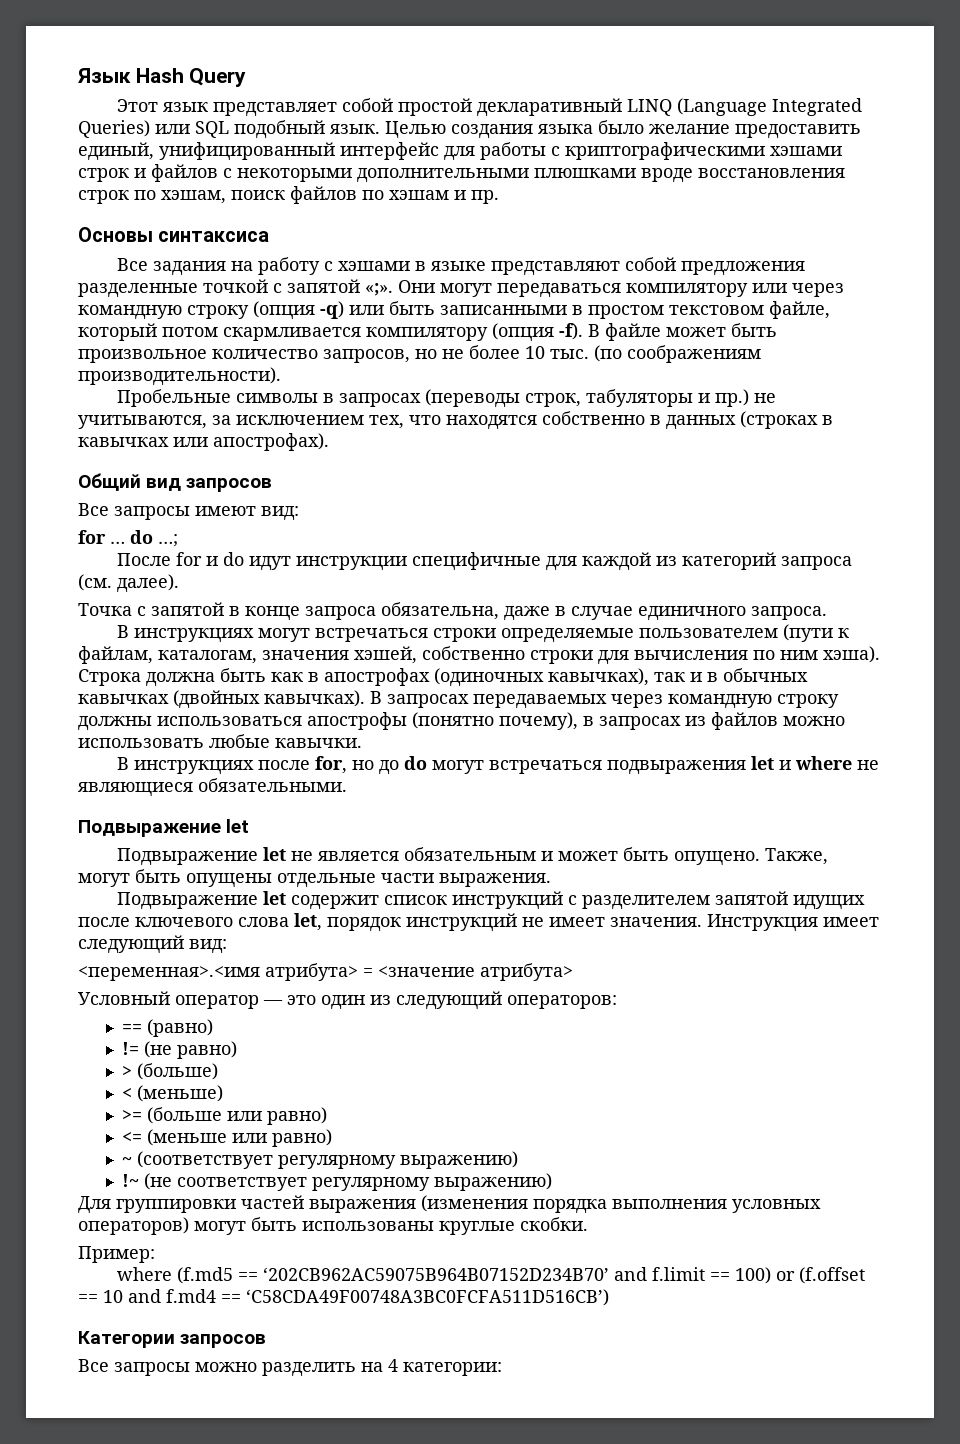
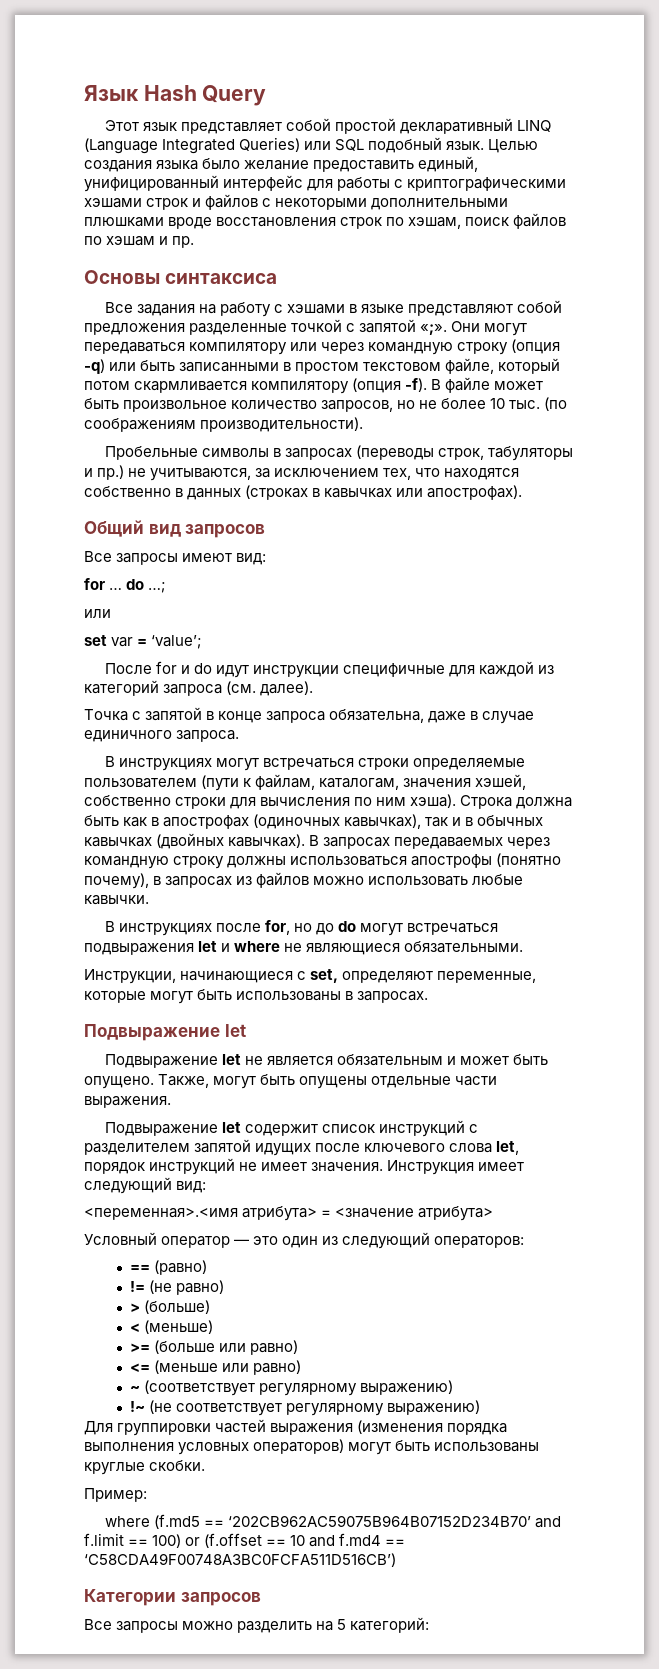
(178, 540) none -> [84,609,111,618] [84,635,203,649] // или // set var = ‘value’;
(347, 785) none -> [84,969,537,984] [84,989,429,1004] // Инструкции, начинающиеся с set, определяют переменные, которые могут быть использованы в запросах.
[388,1359,502,1376] 4 категории: -> [337,1617,430,1633] 5 категорий:

